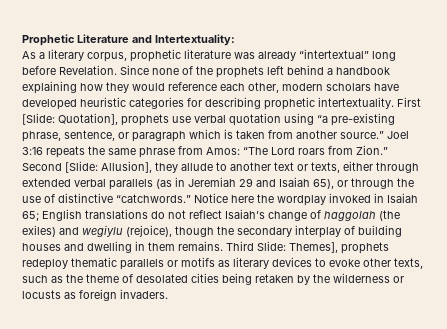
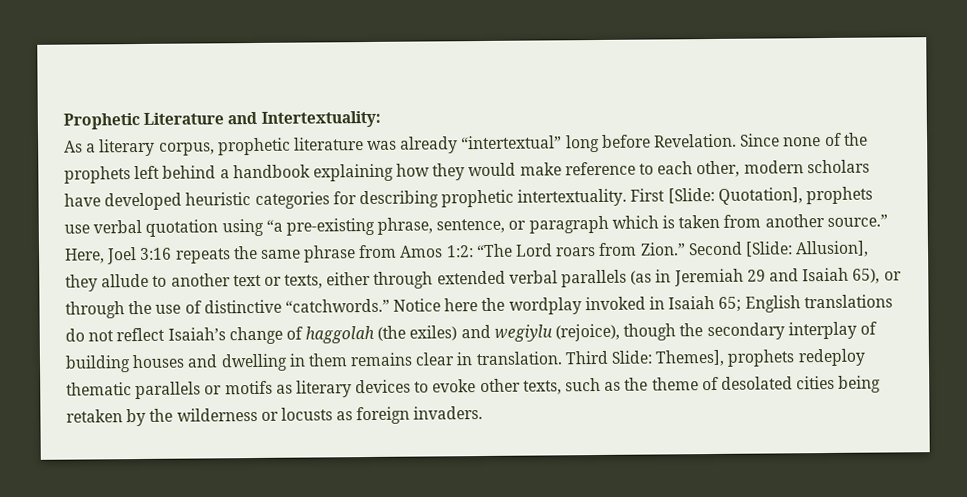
[168,82,217,91] reference -> [519,161,655,176] make reference to
(384, 135) none -> [64,248,105,264] Here,
[206,147,240,155] Amos: -> [399,245,474,258] Amos 1:2:
[178,241,223,251] remains. -> [350,351,563,367] remains clear in translation.

